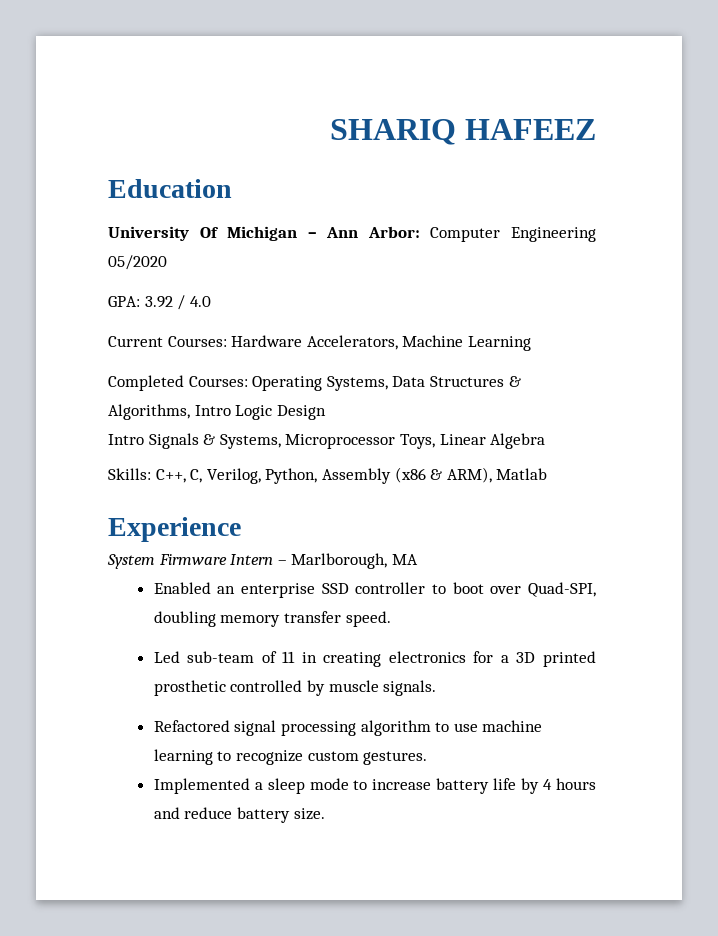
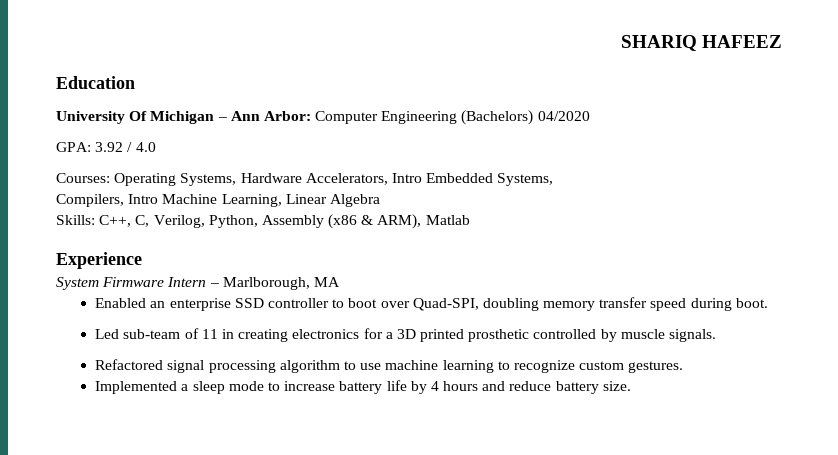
[108,255,167,270] 05/2020 -> [461,110,590,125] (Bachelors) 04/2020
[108,335,531,351] [108,375,521,391] [108,404,326,420] [108,433,435,449] Current Courses: Hardware Accelerators, Machine Learning // Completed Courses: Operating Systems, Data Structures & Algorithms, Intro Logic Design // Intro Signals & Systems, Microprocessor Toys, -> [56,173,554,186] [56,194,282,207] Courses: Operating Systems, Hardware Accelerators, Intro Embedded Systems, // Compilers, Intro Machine Learning,
[345,611,391,627] speed. -> [650,298,768,311] speed during boot.

